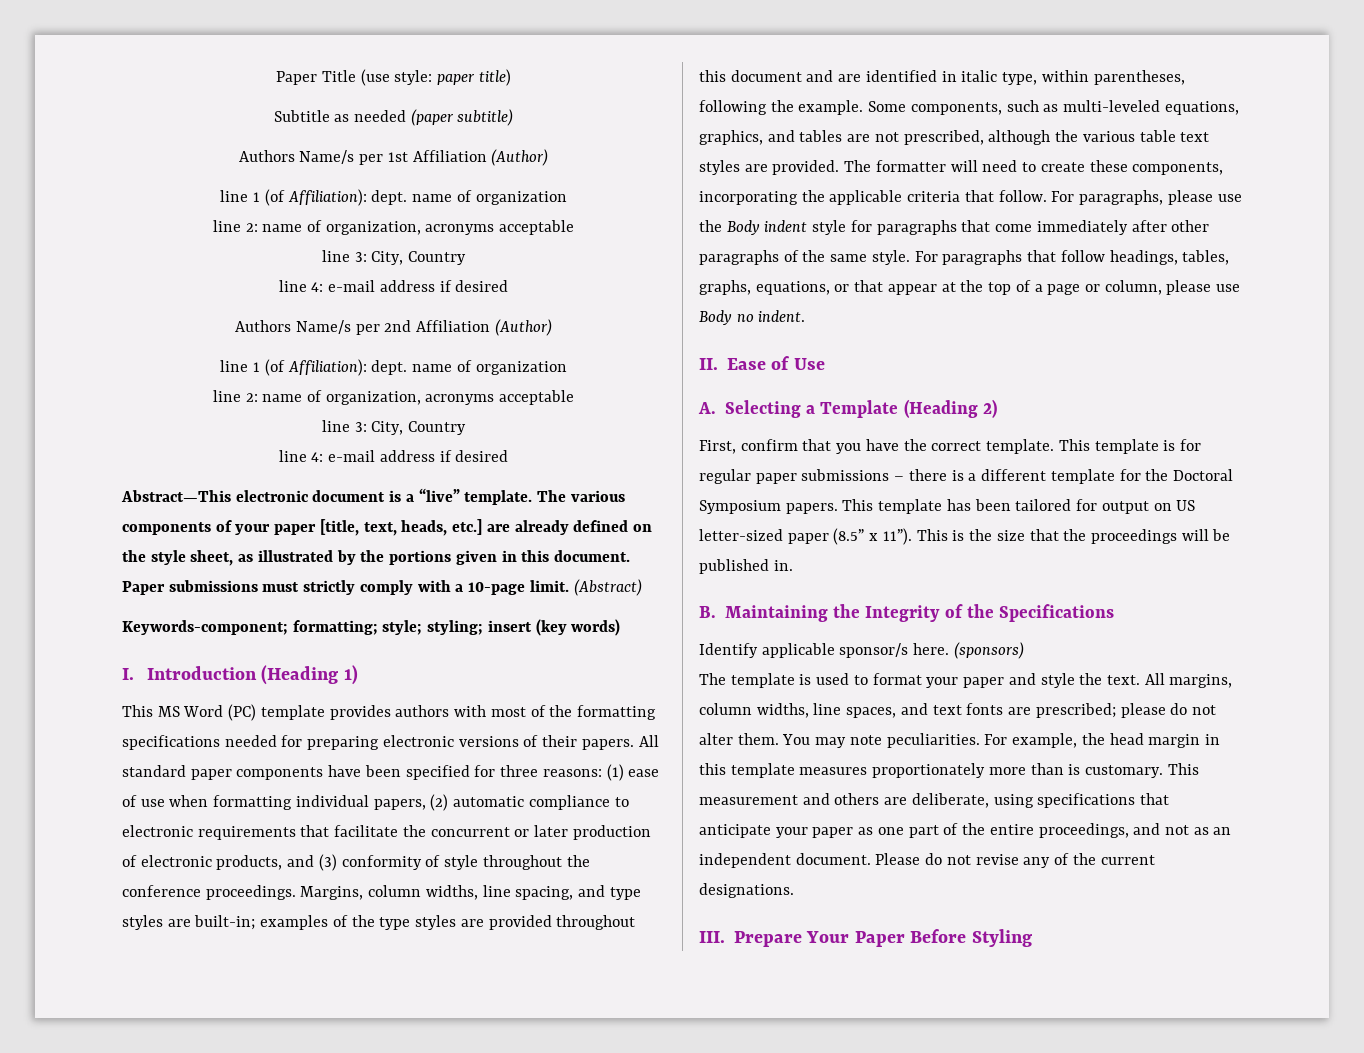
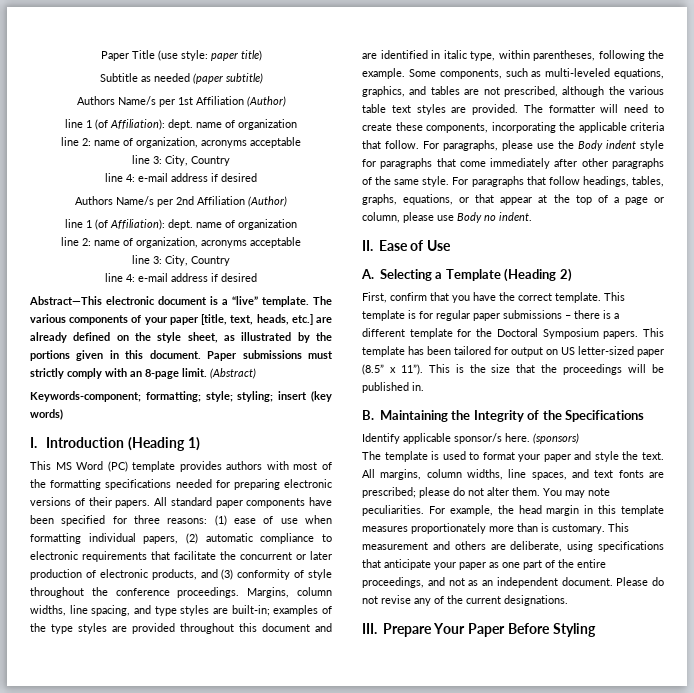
[455,582,526,595] a 10-page -> [130,369,179,379] an 8-page

